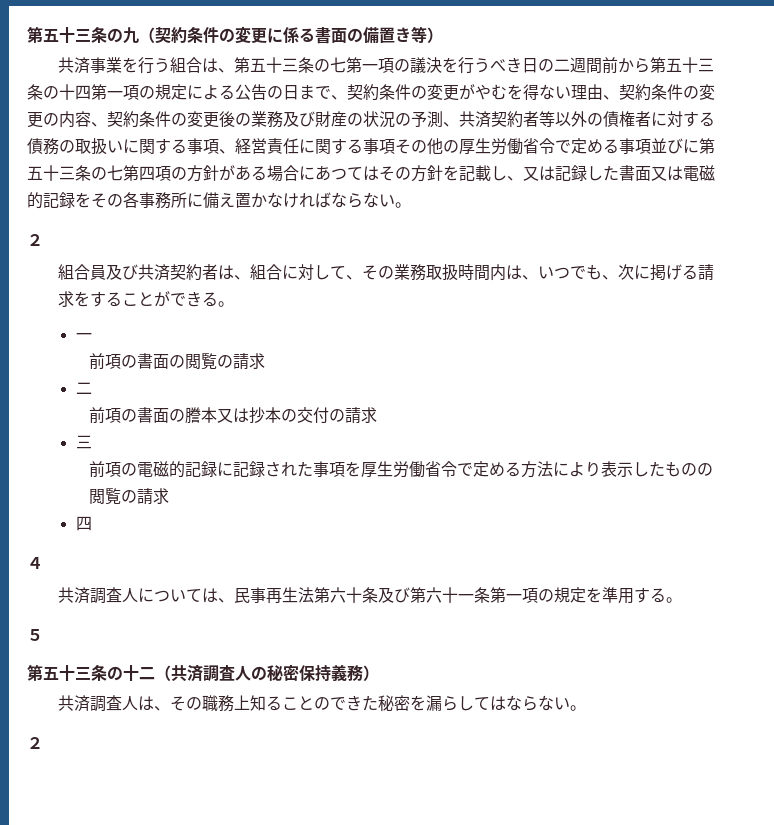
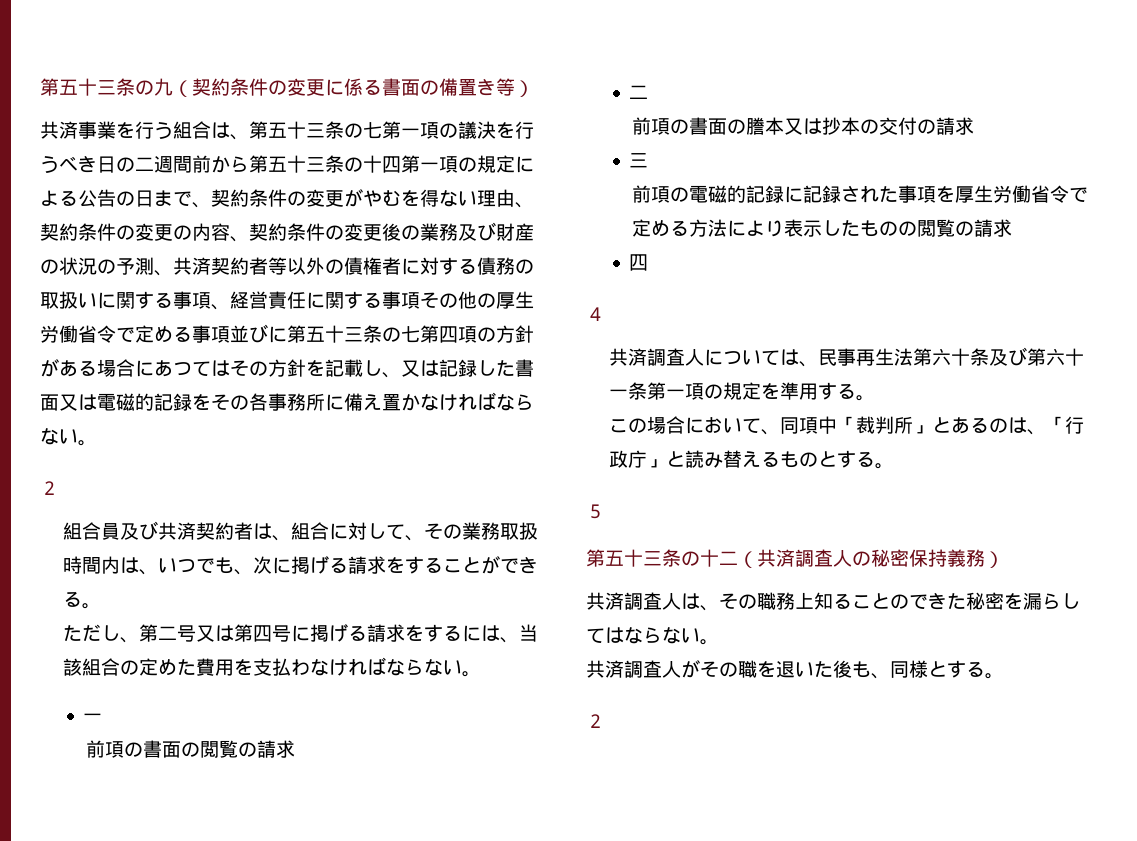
(235, 304) none -> [63,624,539,643] [63,657,482,677] // ただし、第二号又は第四号に掲げる請求をするには、当該組合の定めた費用を支払わなければならない。
(683, 600) none -> [609,416,1085,435] [609,450,895,469] // この場合において、同項中「裁判所」とあるのは、「行政庁」と読み替えるものとする。
(587, 708) none -> [586,660,1004,679] // 共済調査人がその職を退いた後も、同様とする。

